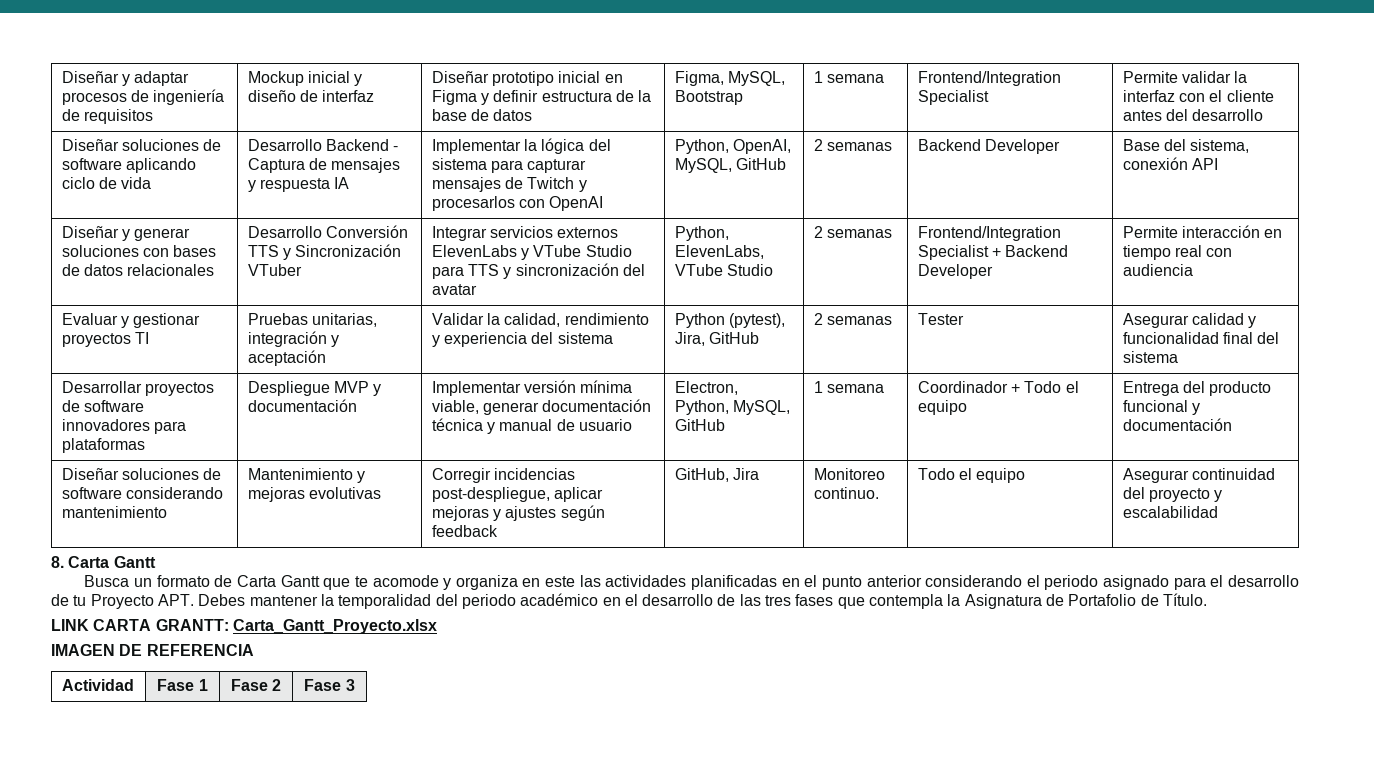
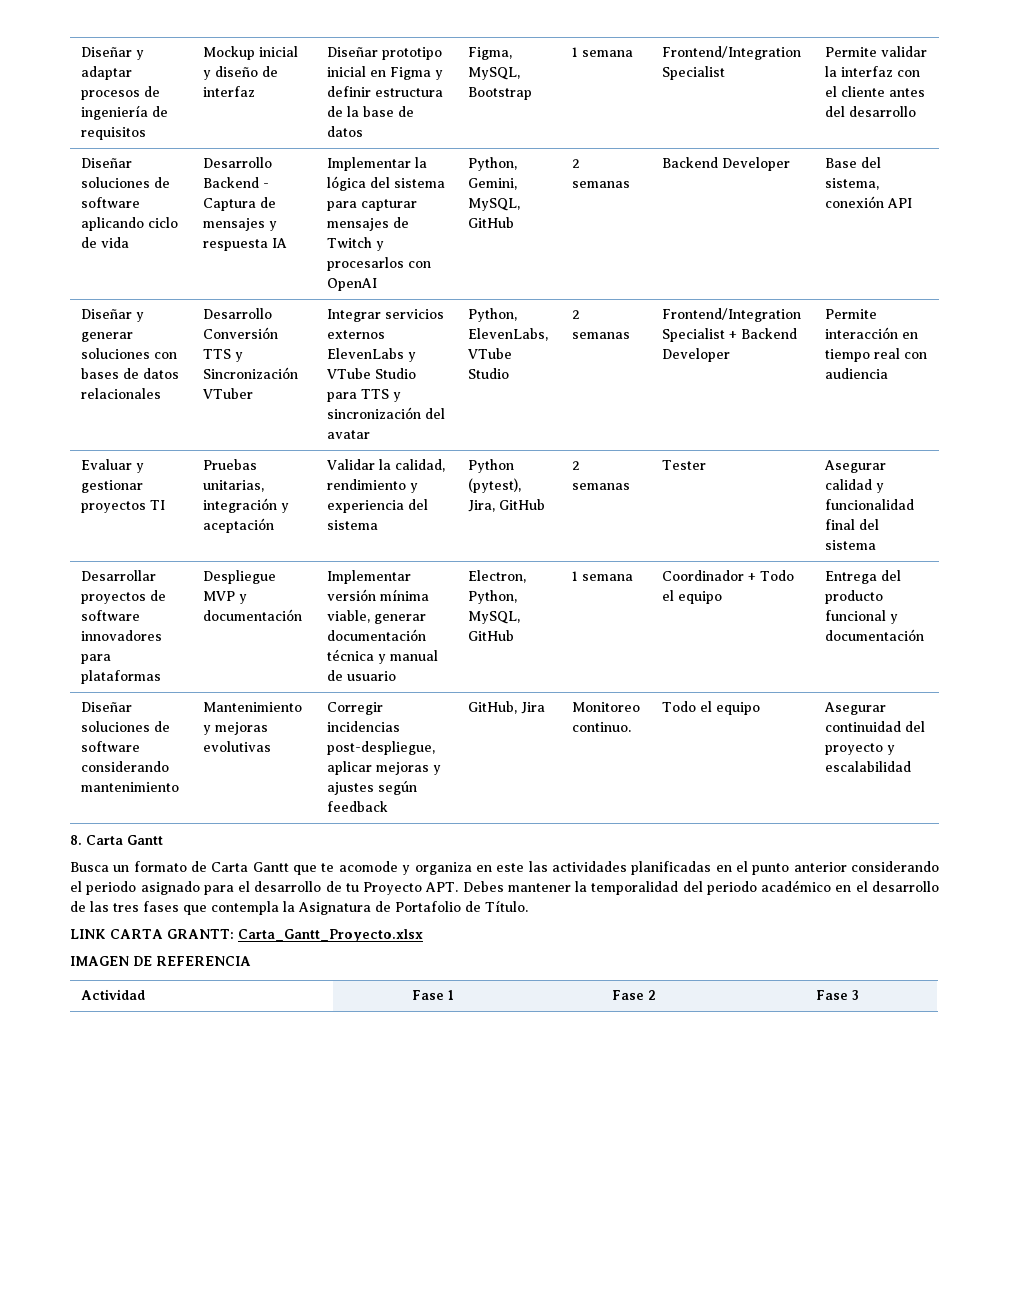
[732,139,791,154] OpenAI, -> [467,178,517,190] Gemini,

